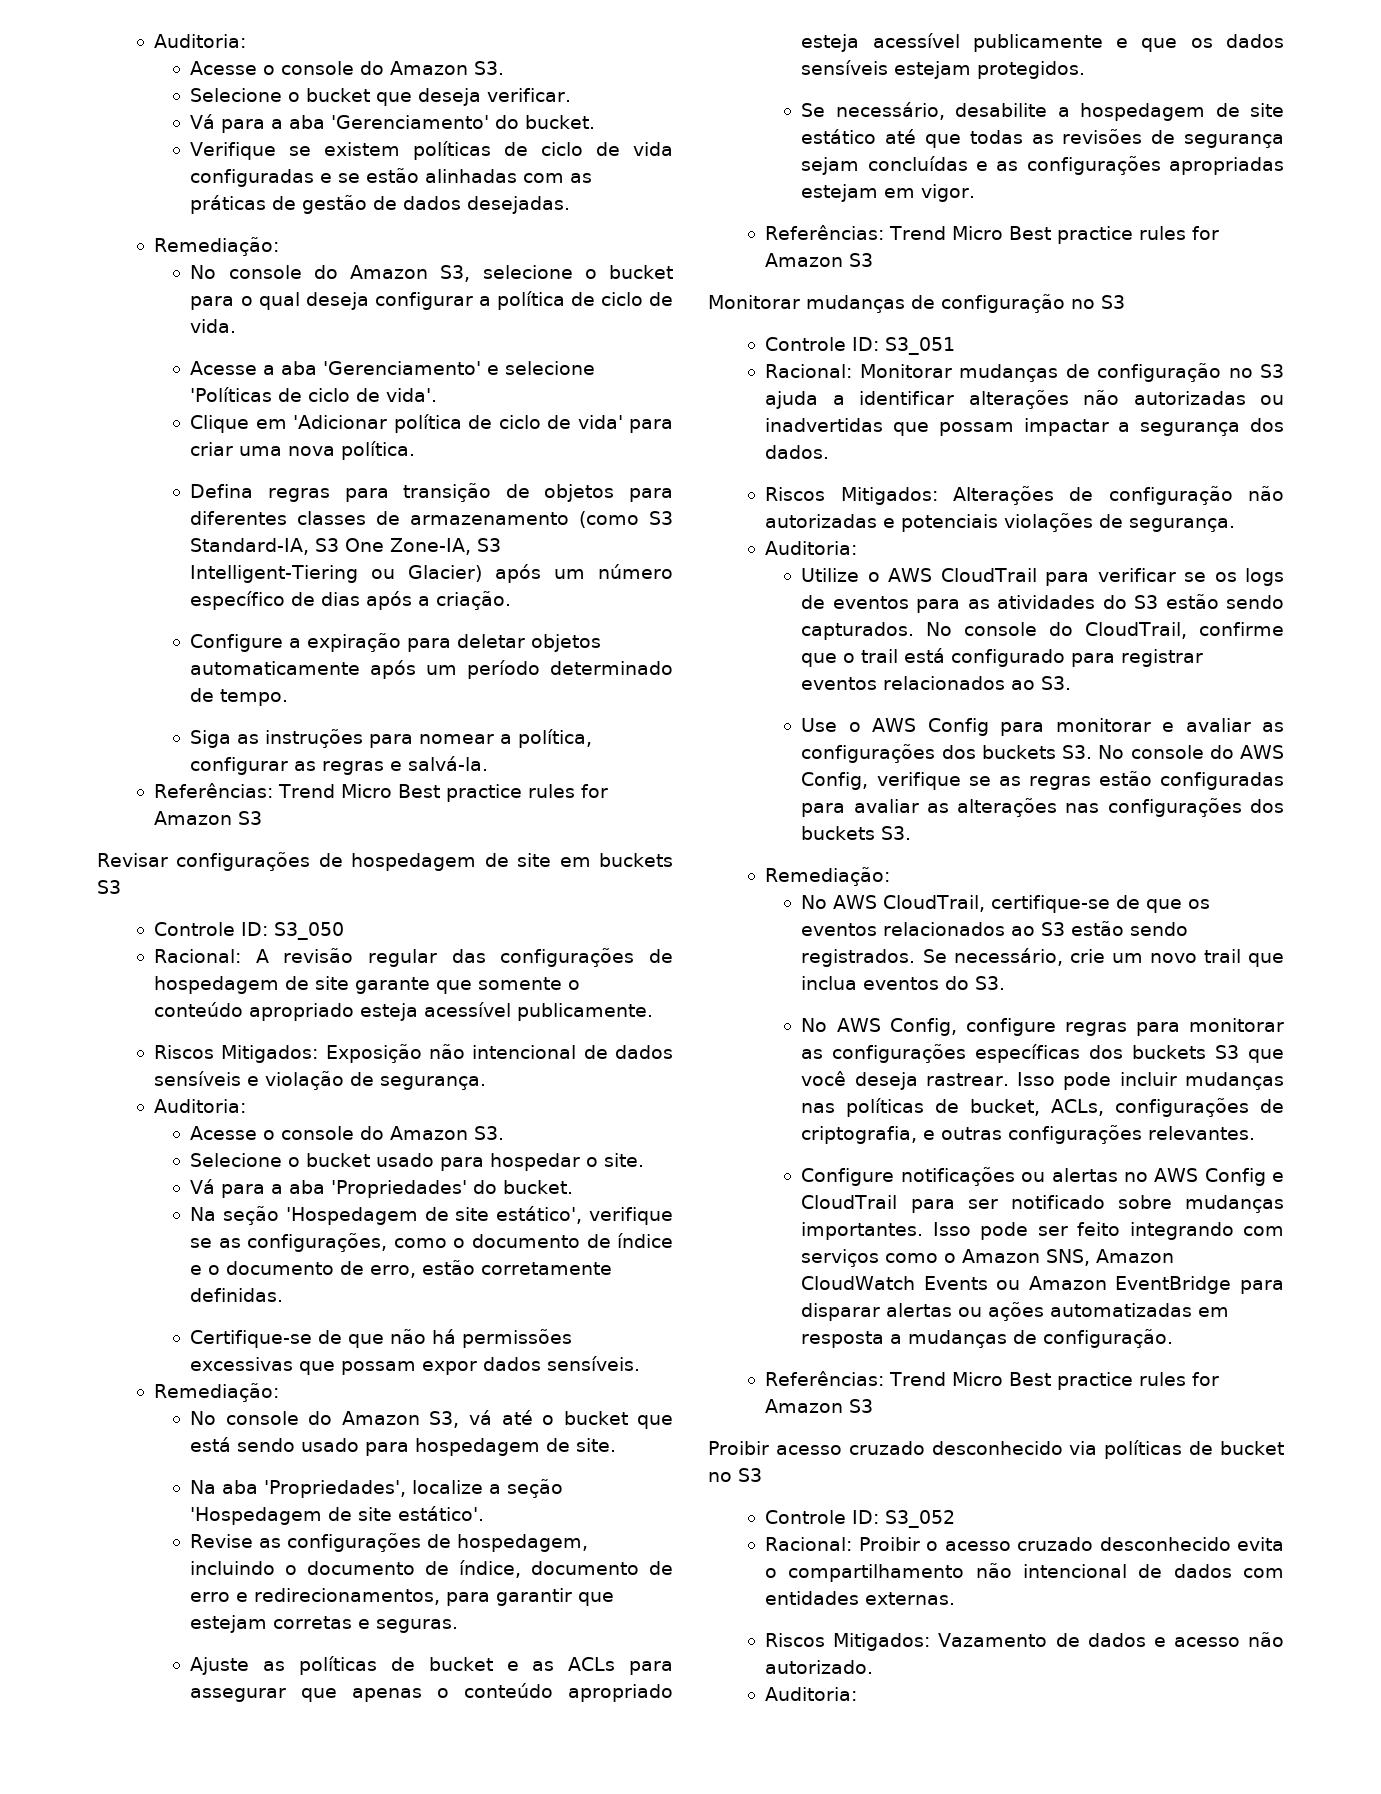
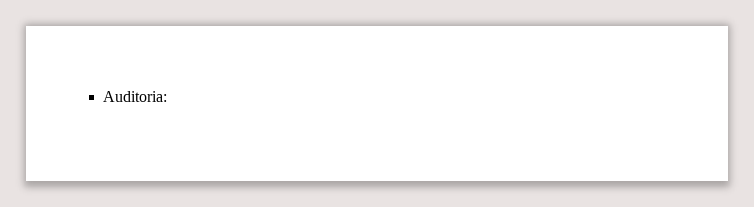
[154,34,247,48] [190,61,505,75] [190,88,572,106] [190,114,596,133] [190,141,674,160] [190,168,593,187] [190,195,571,214] [154,237,280,256] [190,265,674,282] [190,291,673,310] [190,319,237,333] [190,361,596,375] [190,387,438,402] [190,414,673,433] [190,441,416,460] [190,483,673,502] [190,511,673,528] [190,538,502,555] [190,564,673,583] [190,591,512,610] [190,633,602,652] [190,660,673,679] [190,688,289,706] [190,729,593,748] [190,756,489,775] [154,783,609,802] [154,811,263,825] [97,852,674,871] [97,880,121,894] [154,922,345,940] [154,948,673,967] [154,976,581,994] [154,1002,654,1021] [154,1044,673,1063] [154,1071,487,1090] [154,1099,247,1113] [190,1126,505,1140] [190,1153,645,1171] [190,1179,574,1198] [190,1206,673,1225] [190,1233,673,1252] [190,1260,613,1278] [190,1288,284,1302] [190,1329,573,1348] [190,1356,641,1375] [154,1383,280,1402] [190,1410,673,1429] [190,1437,617,1456] [190,1479,564,1498] [190,1506,485,1525] [190,1533,589,1552] [190,1560,674,1578] [190,1588,615,1606] [190,1615,459,1633] [190,1656,673,1675] [190,1683,673,1702] [801,33,1284,52] [801,60,1086,79] [801,102,1284,121] [801,129,1284,148] [801,156,1284,175] [801,184,976,202] [765,225,1220,244] [765,253,874,267] [708,294,1125,313] [765,337,956,355] [765,363,1284,382] [765,390,1284,409] [765,418,1284,436] [765,445,830,459] [765,486,1284,505] [765,513,1236,532] [765,541,858,555] [801,568,1284,586] [801,594,1284,613] [801,622,1284,640] [801,648,1204,667] [801,676,1072,690] [801,718,1284,736] [801,744,1285,763] [801,771,1284,790] [801,798,1284,817] [801,826,912,840] [765,867,891,886] [801,895,1211,913] [801,921,1189,936] [801,948,1284,967] [801,976,1006,990] [801,1018,1284,1036] [801,1044,1284,1063] [801,1071,1284,1090] [801,1098,1284,1117] [801,1125,1256,1144] [801,1167,1284,1186] [801,1195,1284,1213] [801,1222,1284,1240] [801,1249,1175,1267] [801,1276,1284,1294] [801,1302,1230,1321] [801,1329,1174,1348] [765,1371,1220,1390] [765,1399,874,1413] [708,1440,1285,1459] [708,1468,762,1482] [765,1510,956,1528] [765,1537,1284,1551] [765,1563,1284,1582] [765,1591,956,1605] [765,1632,1284,1651] [765,1660,874,1674] [765,1687,858,1701] Auditoria: // Acesse o console do Amazon S3. // Selecione o bucket que deseja verificar. // Vá para a aba 'Gerenciamento' do bucket. // Verifique se existem políticas de ciclo de vida configuradas e se estão alinhadas com as práticas de gestão de dados desejadas. // Remediação: // No console do Amazon S3, selecione o bucket para o qual deseja configurar a política de ciclo de vida. // Acesse a aba 'Gerenciamento' e selecione 'Políticas de ciclo de vida'. // Clique em 'Adicionar política de ciclo de vida' para criar uma nova política. // Defina regras para transição de objetos para diferentes classes de armazenamento (como S3 Standard-IA, S3 One Zone-IA, S3 Intelligent-Tiering ou Glacier) após um número específico de dias após a criação. // Configure a expiração para deletar objetos automaticamente após um período determinado de tempo. // Siga as instruções para nomear a política, configurar as regras e salvá-la. // Referências: Trend Micro Best practice rules for Amazon S3 // Revisar configurações de hospedagem de site em buckets S3 // Controle ID: S3_050 // Racional: A revisão regular das configurações de hospedagem de site garante que somente o conteúdo apropriado esteja acessível publicamente. // Riscos Mitigados: Exposição não intencional de dados sensíveis e violação de segurança. // Auditoria: // Acesse o console do Amazon S3. // Selecione o bucket usado para hospedar o site. // Vá para a aba 'Propriedades' do bucket. // Na seção 'Hospedagem de site estático', verifique se as configurações, como o documento de índice e o documento de erro, estão corretamente definidas. // Certifique-se de que não há permissões excessivas que possam expor dados sensíveis. // Remediação: // No console do Amazon S3, vá até o bucket que está sendo usado para hospedagem de site. // Na aba 'Propriedades', localize a seção 'Hospedagem de site estático'. // Revise as configurações de hospedagem, incluindo o documento de índice, documento de erro e redirecionamentos, para garantir que estejam corretas e seguras. // Ajuste as políticas de bucket e as ACLs para assegurar que apenas o conteúdo apropriado esteja acessível publicamente e que os dados sensíveis estejam protegidos. // Se necessário, desabilite a hospedagem de site estático até que todas as revisões de segurança sejam concluídas e as configurações apropriadas estejam em vigor. // Referências: Trend Micro Best practice rules for Amazon S3 // Monitorar mudanças de configuração no S3 // Controle ID: S3_051 // Racional: Monitorar mudanças de configuração no S3 ajuda a identificar alterações não autorizadas ou inadvertidas que possam impactar a segurança dos dados. // Riscos Mitigados: Alterações de configuração não autorizadas e potenciais violações de segurança. // Auditoria: // Utilize o AWS CloudTrail para verificar se os logs de eventos para as atividades do S3 estão sendo capturados. No console do CloudTrail, confirme que o trail está configurado para registrar eventos relacionados ao S3. // Use o AWS Config para monitorar e avaliar as configurações dos buckets S3. No console do AWS Config, verifique se as regras estão configuradas para avaliar as alterações nas configurações dos buckets S3. // Remediação: // No AWS CloudTrail, certifique-se de que os eventos relacionados ao S3 estão sendo registrados. Se necessário, crie um novo trail que inclua eventos do S3. // No AWS Config, configure regras para monitorar as configurações específicas dos buckets S3 que você deseja rastrear. Isso pode incluir mudanças nas políticas de bucket, ACLs, configurações de criptografia, e outras configurações relevantes. // Configure notificações ou alertas no AWS Config e CloudTrail para ser notificado sobre mudanças importantes. Isso pode ser feito integrando com serviços como o Amazon SNS, Amazon CloudWatch Events ou Amazon EventBridge para disparar alertas ou ações automatizadas em resposta a mudanças de configuração. // Referências: Trend Micro Best practice rules for Amazon S3 // Proibir acesso cruzado desconhecido via políticas de bucket no S3 // Controle ID: S3_052 // Racional: Proibir o acesso cruzado desconhecido evita o compartilhamento não intencional de dados com entidades externas. // Riscos Mitigados: Vazamento de dados e acesso não autorizado. // Auditoria: -> [102,91,167,102] Auditoria:

